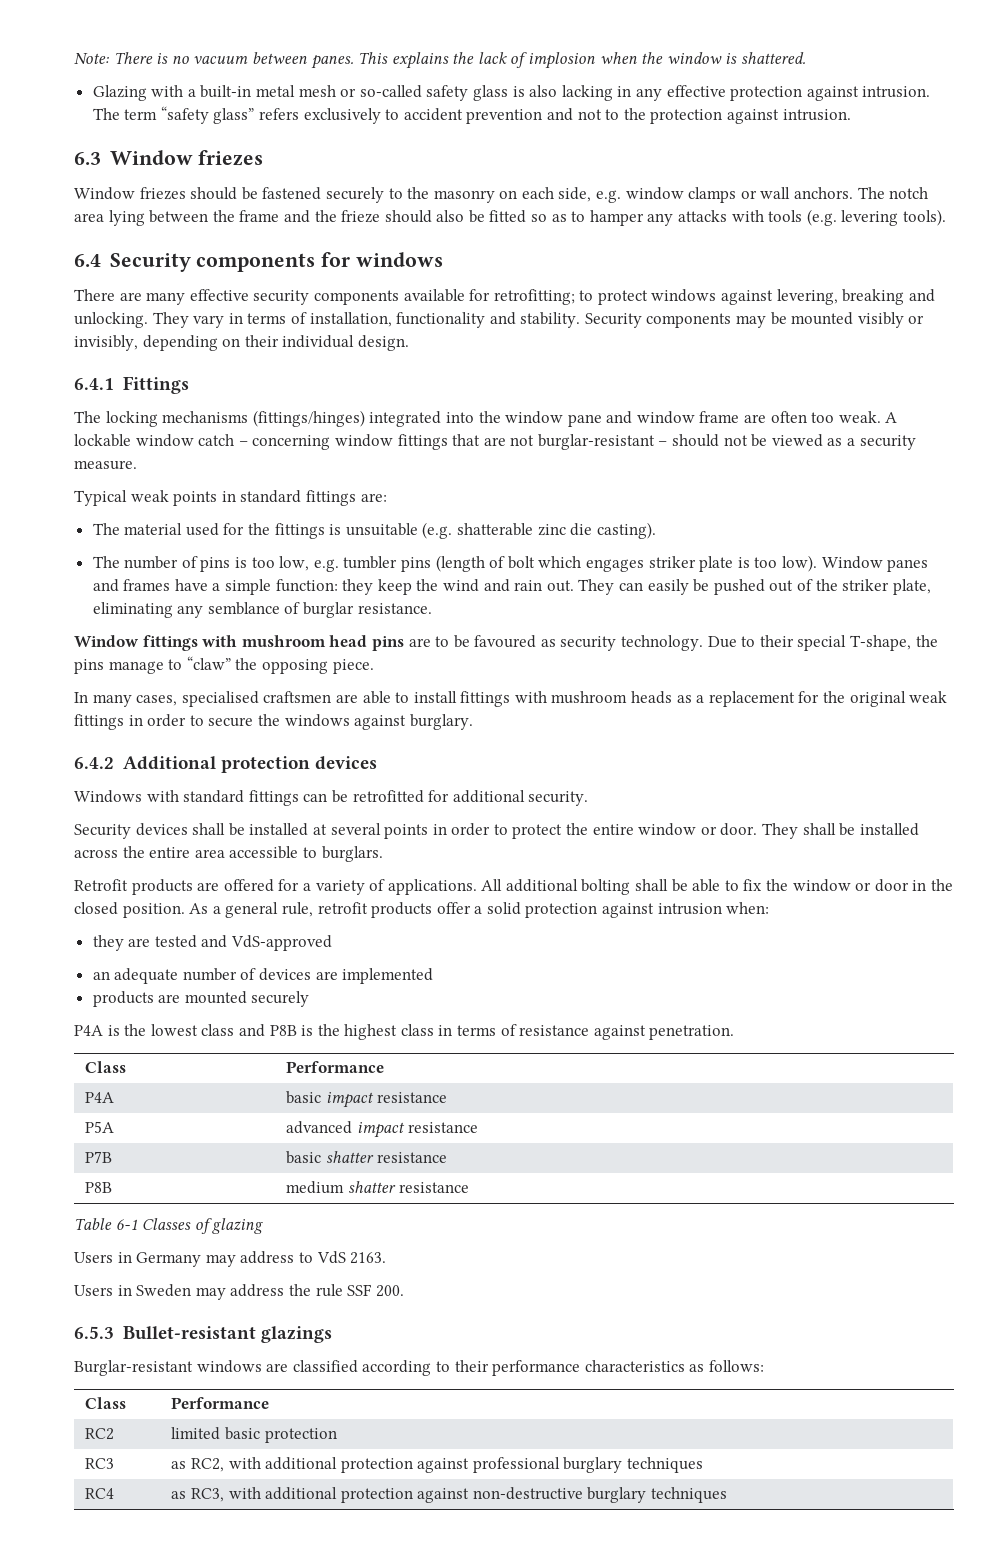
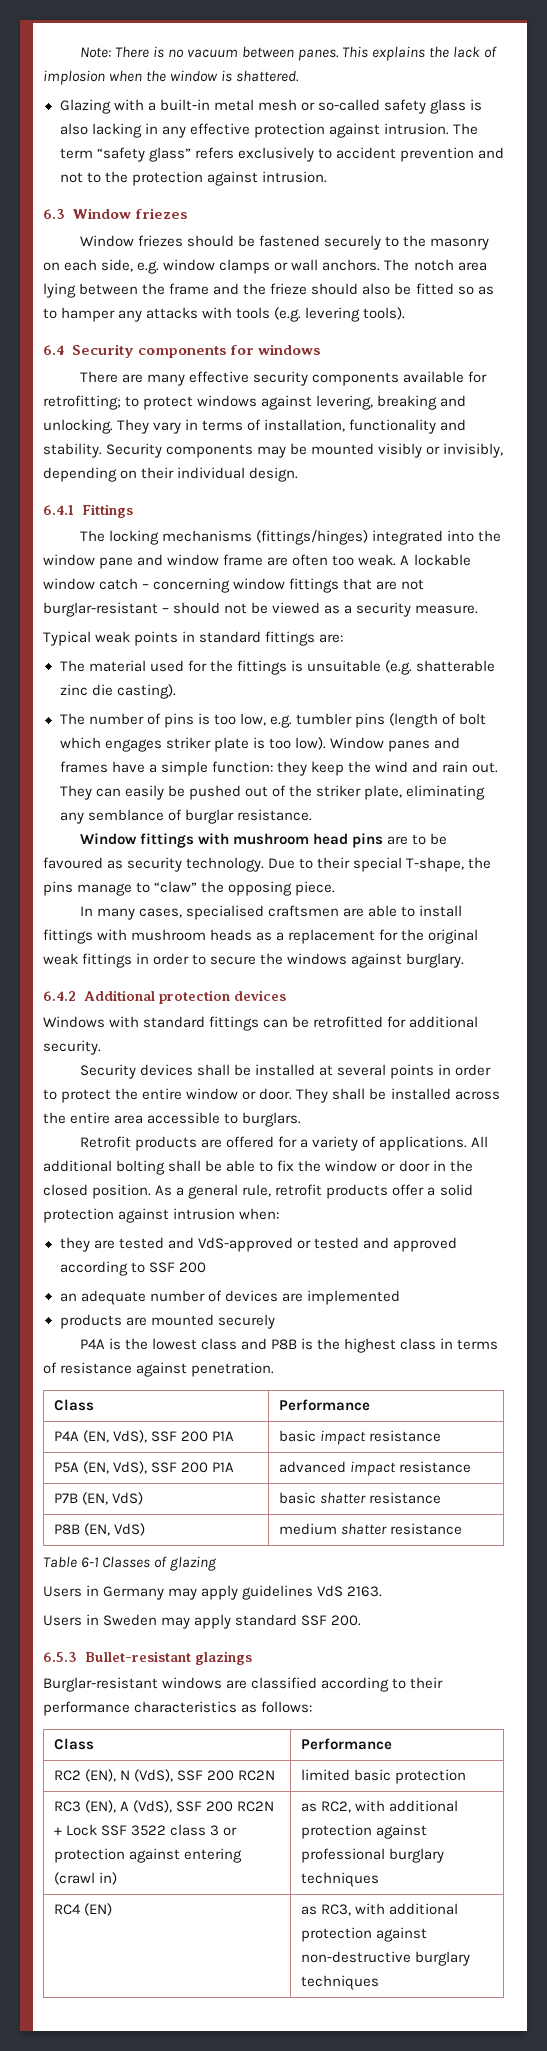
(333, 943) none -> [296,1237,457,1252] [59,1261,206,1276] or tested and approved according to SSF 200
(115, 1097) none -> [82,1430,235,1443] (EN, VdS), SSF 200 P1A
(115, 1127) none -> [82,1461,235,1474] (EN, VdS), SSF 200 P1A
(113, 1157) none -> [81,1492,143,1505] (EN, VdS)
(113, 1187) none -> [83,1523,145,1536] (EN, VdS)
[240,1251,313,1264] address to -> [201,1585,314,1600] apply guidelines
[230,1284,343,1297] address the rule -> [194,1614,298,1629] apply standard
[171,1427,337,1443] [85,1458,115,1469] | limited basic protection // RC3 -> [84,1769,276,1782] [300,1769,466,1784] [53,1800,275,1813] [53,1824,238,1836] [53,1848,242,1863] [53,1872,117,1885] (EN), N (VdS), SSF 200 RC2N | limited basic protection // RC3 (EN), A (VdS), SSF 200 RC2N + Lock SSF 3522 class 3 or protection against entering (crawl in)
(115, 1493) none -> [83,1903,112,1916] (EN)

